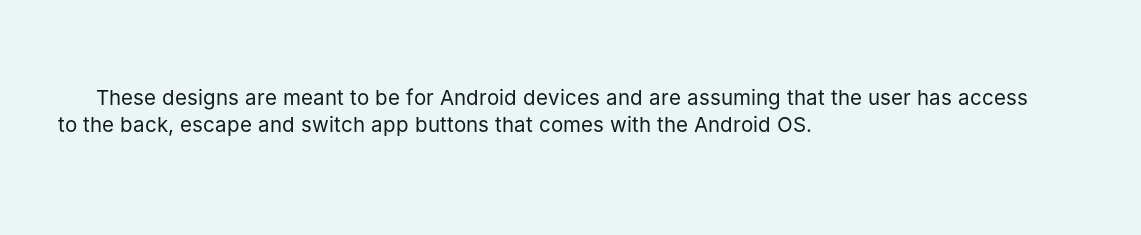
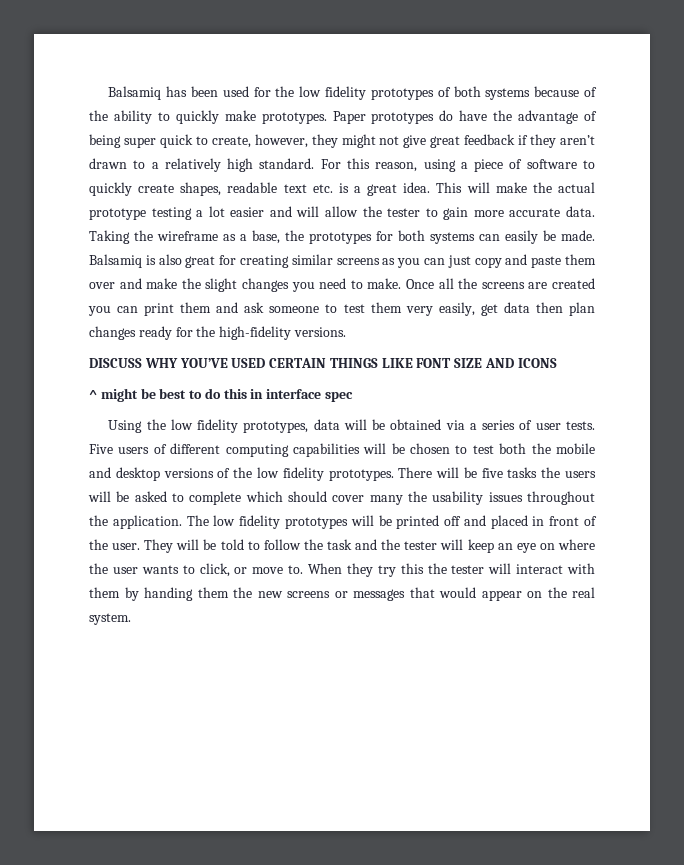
[95,88,1028,110] [58,115,812,136] These designs are meant to be for Android devices and are assuming that the user has access to the back, escape and switch app buttons that comes with the Android OS. -> [108,86,598,100] [89,110,598,124] [89,134,596,148] [89,158,595,172] [89,182,596,196] [89,206,595,220] [89,230,595,244] [89,254,597,268] [89,278,596,292] [88,302,595,316] [89,326,346,340] [89,358,557,368] [89,388,354,402] [108,419,596,433] [89,443,595,457] [89,467,596,481] [88,491,595,505] [89,515,597,529] [89,539,595,553] [89,563,595,577] [89,587,595,601] [89,613,131,625] Balsamiq has been used for the low fidelity prototypes of both systems because of the ability to quickly make prototypes. Paper prototypes do have the advantage of being super quick to create, however, they might not give great feedback if they aren’t drawn to a relatively high standard. For this reason, using a piece of software to quickly create shapes, readable text etc. is a great idea. This will make the actual prototype testing a lot easier and will allow the tester to gain more accurate data. Taking the wireframe as a base, the prototypes for both systems can easily be made. Balsamiq is also great for creating similar screens as you can just copy and paste them over and make the slight changes you need to make. Once all the screens are created you can print them and ask someone to test them very easily, get data then plan changes ready for the high-fidelity versions. // DISCUSS WHY YOU’VE USED CERTAIN THINGS LIKE FONT SIZE AND ICONS // ^ might be best to do this in interface spec // Using the low fidelity prototypes, data will be obtained via a series of user tests. Five users of different computing capabilities will be chosen to test both the mobile and desktop versions of the low fidelity prototypes. There will be five tasks the users will be asked to complete which should cover many the usability issues throughout the application. The low fidelity prototypes will be printed off and placed in front of the user. They will be told to follow the task and the tester will keep an eye on where the user wants to click, or move to. When they try this the tester will interact with them by handing them the new screens or messages that would appear on the real system.

